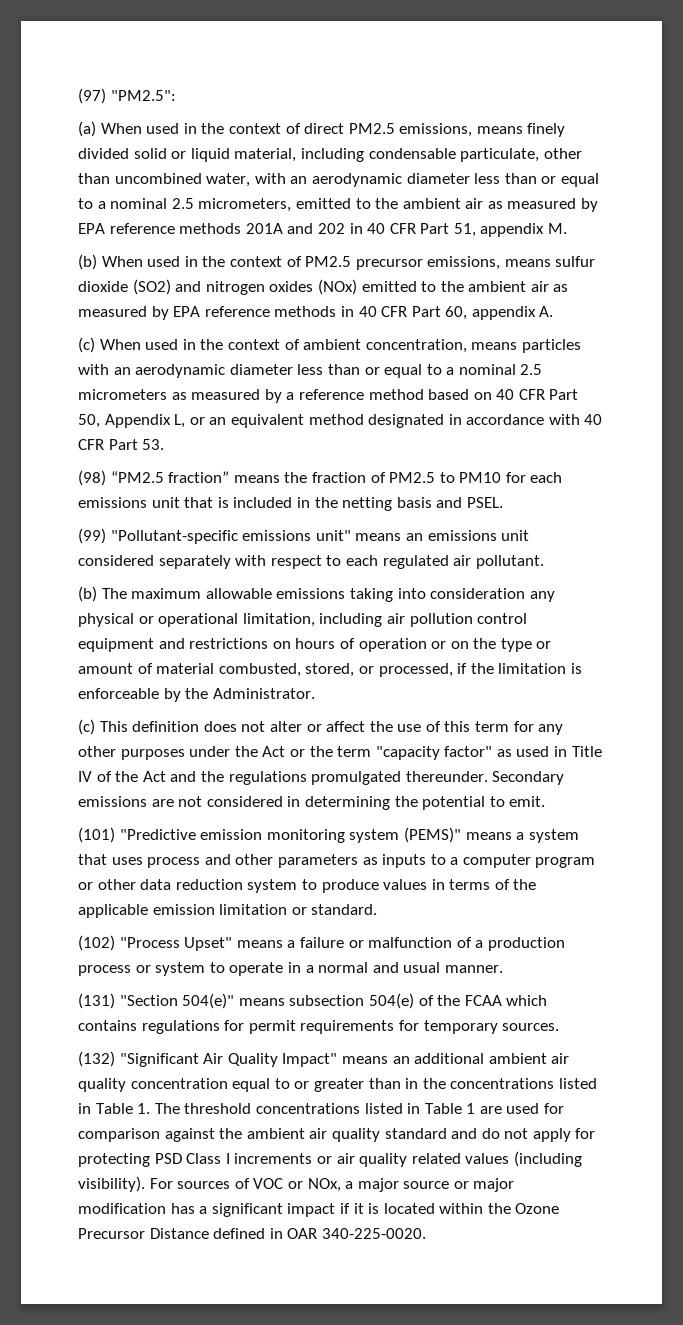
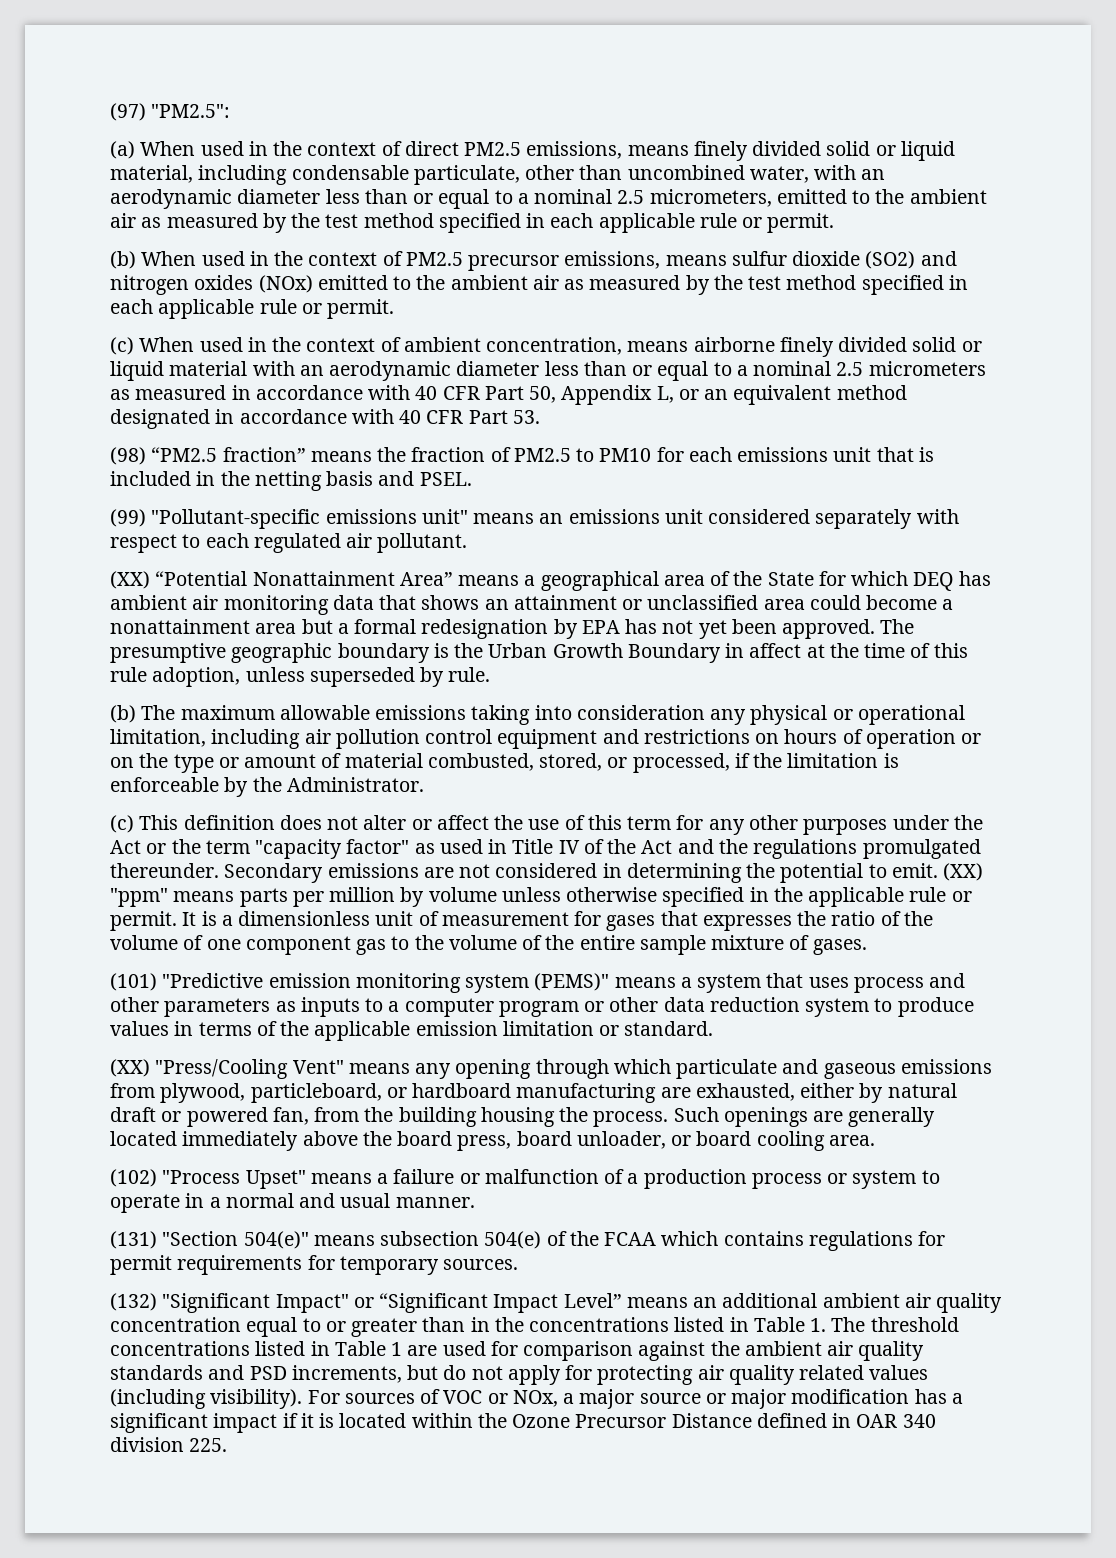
[78,223,568,237] EPA reference methods 201A and 202 in 40 CFR Part 51, appendix M. -> [291,213,835,233] the test method specified in each applicable rule or permit.
[173,306,554,320] EPA reference methods in 40 CFR Part 60, appendix A. -> [713,275,968,295] [110,299,395,319] the test method specified in each applicable rule or permit.
[521,339,581,353] particles -> [693,337,982,357] [110,361,248,381] airborne finely divided solid or liquid material
[264,389,492,403] by a reference method based on -> [231,385,411,400] in accordance with
(544, 562) none -> [110,571,991,591] [110,595,954,615] [110,619,915,639] [110,643,968,663] [110,667,491,687] // (XX) “Potential Nonattainment Area” means a geographical area of the State for which DEQ has ambient air monitoring data that shows an attainment or unclassified area could become a nonattainment area but a formal redesignation by EPA has not yet been approved. The presumptive geographic boundary is the Urban Growth Boundary in affect at the time of this rule adoption, unless superseded by rule.
(546, 801) none -> [943,863,984,881] [110,887,972,907] [110,911,933,931] [110,935,867,955] (XX) "ppm" means parts per million by volume unless otherwise specified in the applicable rule or permit. It is a dimensionless unit of measurement for gases that expresses the ratio of the volume of one component gas to the volume of the entire sample mixture of gases.
(378, 909) none -> [110,1059,992,1079] [110,1083,957,1103] [110,1107,936,1127] [110,1131,875,1151] // (XX) "Press/Cooling Vent" means any opening through which particulate and gaseous emissions from plywood, particleboard, or hardboard manufacturing are exhausted, either by natural draft or powered fan, from the building housing the process. Such openings are generally located immediately above the board press, board unloader, or board cooling area.
[203,1053,338,1067] Air Quality Impact" -> [275,1293,622,1313] Impact" or “Significant Impact Level”
[384,1128,478,1139] standard and -> [110,1365,439,1383] standards and PSD increments, but
[154,1153,332,1164] PSD Class I increments or -> (694, 1375) none
[321,1228,426,1239] 340-225-0020. -> [902,1414,936,1428] [110,1437,228,1452] 340 division 225.

